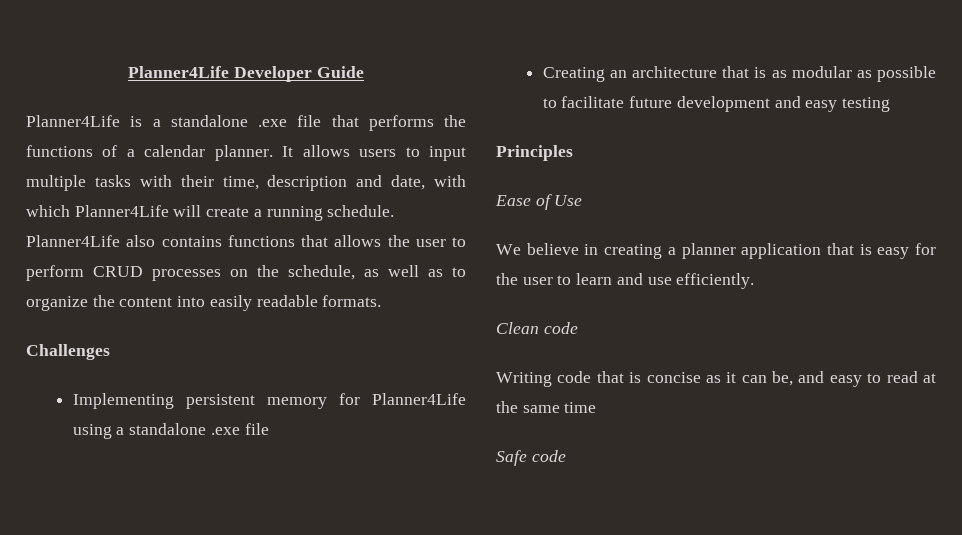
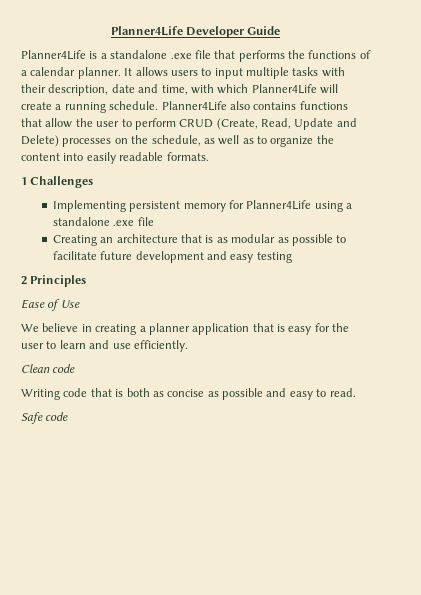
[222,175,426,191] time, description and date, -> [48,84,188,96] description, date and time,
[334,235,382,247] allows -> [45,118,73,128] allow
(143, 271) none -> [216,118,357,130] [21,135,59,147] (Create, Read, Update and Delete)
(382, 301) none -> [21,177,27,185] 1
(891, 104) none -> [21,276,27,285] 2
[646,371,936,387] [496,401,597,413] concise as it can be, and easy to read at the same time -> [126,388,356,400] both as concise as possible and easy to read.

